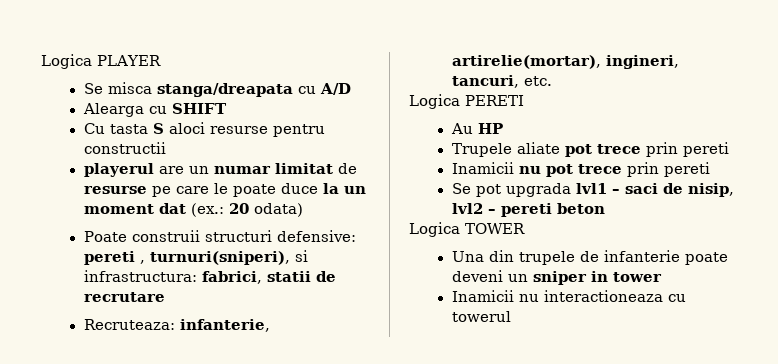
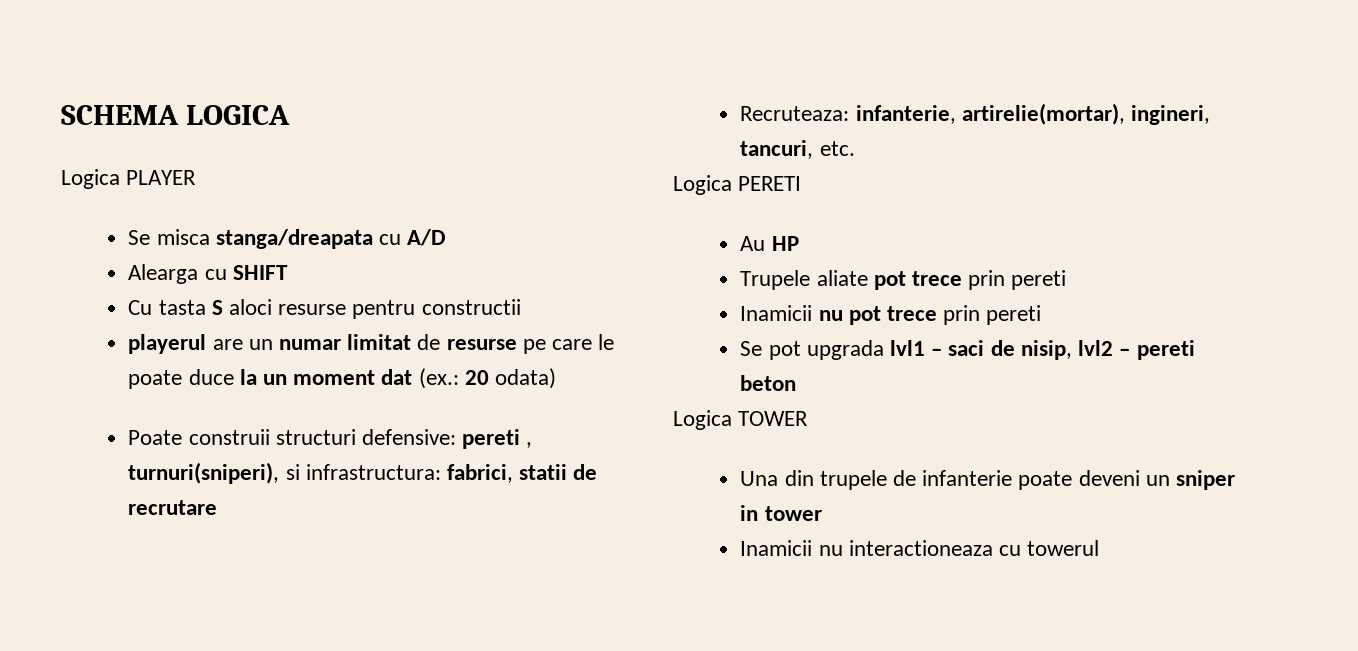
(41, 61) none -> [61,105,291,125] SCHEMA LOGICA //

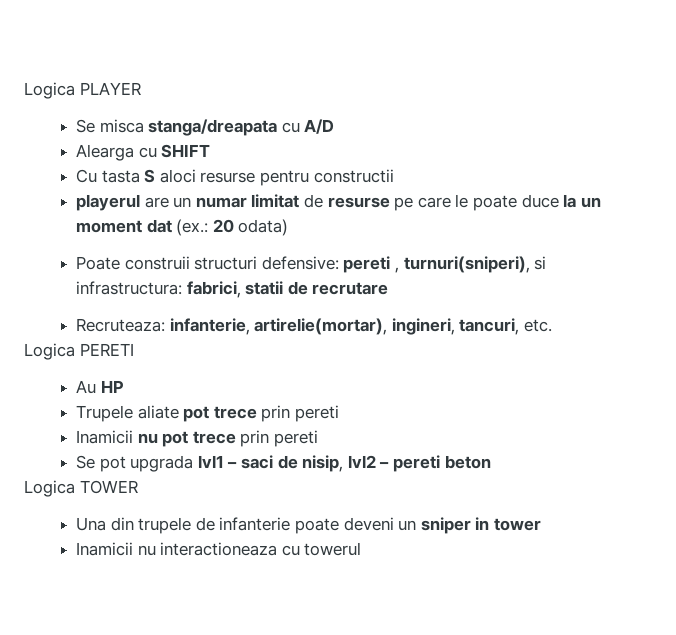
[61,105,291,125] SCHEMA LOGICA // -> (24, 90) none

